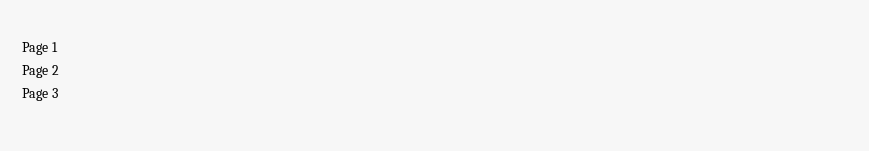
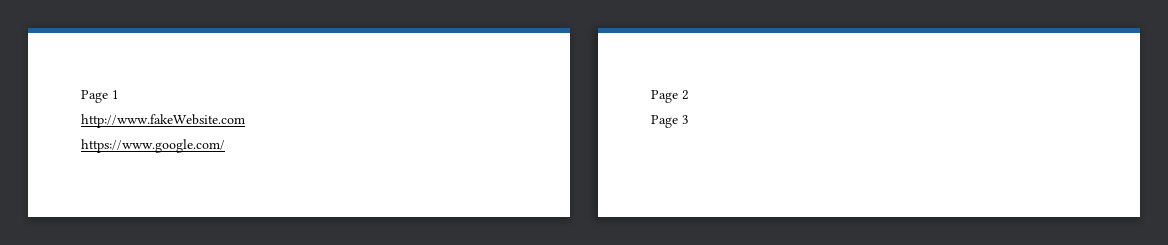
(58, 47) none -> [81,114,245,128] [81,139,225,153] // http://www.fakeWebsite.com // https://www.google.com/

